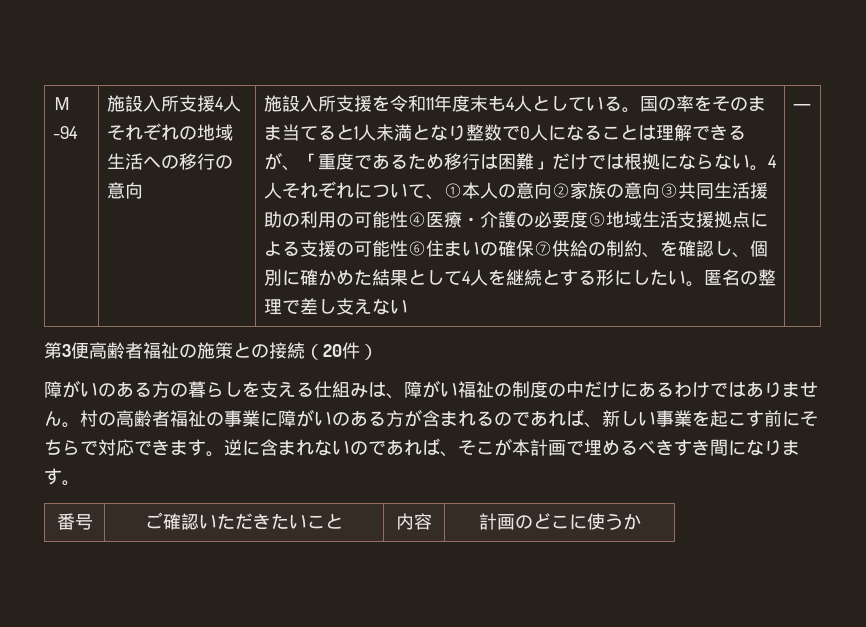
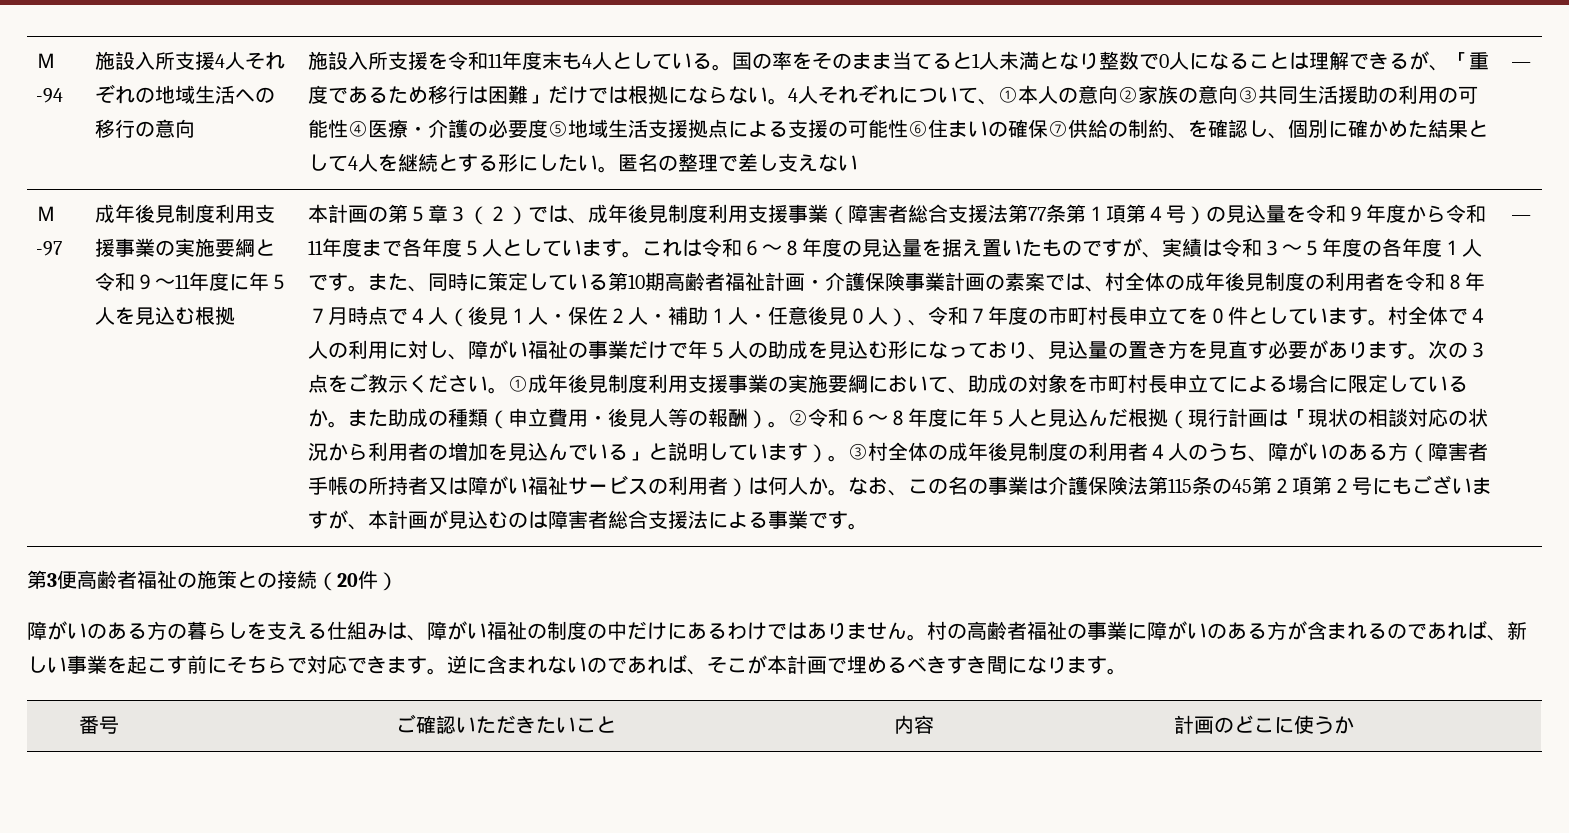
(811, 107) none -> [35,206,56,221] [35,241,62,256] [94,204,275,223] [94,238,275,257] [94,272,289,291] [94,306,235,325] [307,204,1486,225] [307,238,1482,258] [307,272,1485,292] [307,306,1488,327] [307,340,1488,360] [307,373,1468,394] [307,408,1488,429] [307,442,1488,463] [307,475,1492,497] [307,510,868,530] [1510,215,1531,221] // Ｍ-97 | 成年後見制度利用支援事業の実施要綱と令和９〜11年度に年５人を見込む根拠 | 本計画の第５章３（２）では、成年後見制度利用支援事業（障害者総合支援法第77条第１項第４号）の見込量を令和９年度から令和11年度まで各年度５人としています。これは令和６〜８年度の見込量を据え置いたものですが、実績は令和３〜５年度の各年度１人です。また、同時に策定している第10期高齢者福祉計画・介護保険事業計画の素案では、村全体の成年後見制度の利用者を令和８年７月時点で４人（後見１人・保佐２人・補助１人・任意後見０人）、令和７年度の市町村長申立てを０件としています。村全体で４人の利用に対し、障がい福祉の事業だけで年５人の助成を見込む形になっており、見込量の置き方を見直す必要があります。次の３点をご教示ください。①成年後見制度利用支援事業の実施要綱において、助成の対象を市町村長申立てによる場合に限定しているか。また助成の種類（申立費用・後見人等の報酬）。②令和６〜８年度に年５人と見込んだ根拠（現行計画は「現状の相談対応の状況から利用者の増加を見込んでいる」と説明しています）。③村全体の成年後見制度の利用者４人のうち、障がいのある方（障害者手帳の所持者又は障がい福祉サービスの利用者）は何人か。なお、この名の事業は介護保険法第115条の45第２項第２号にもございますが、本計画が見込むのは障害者総合支援法による事業です。 | ―

